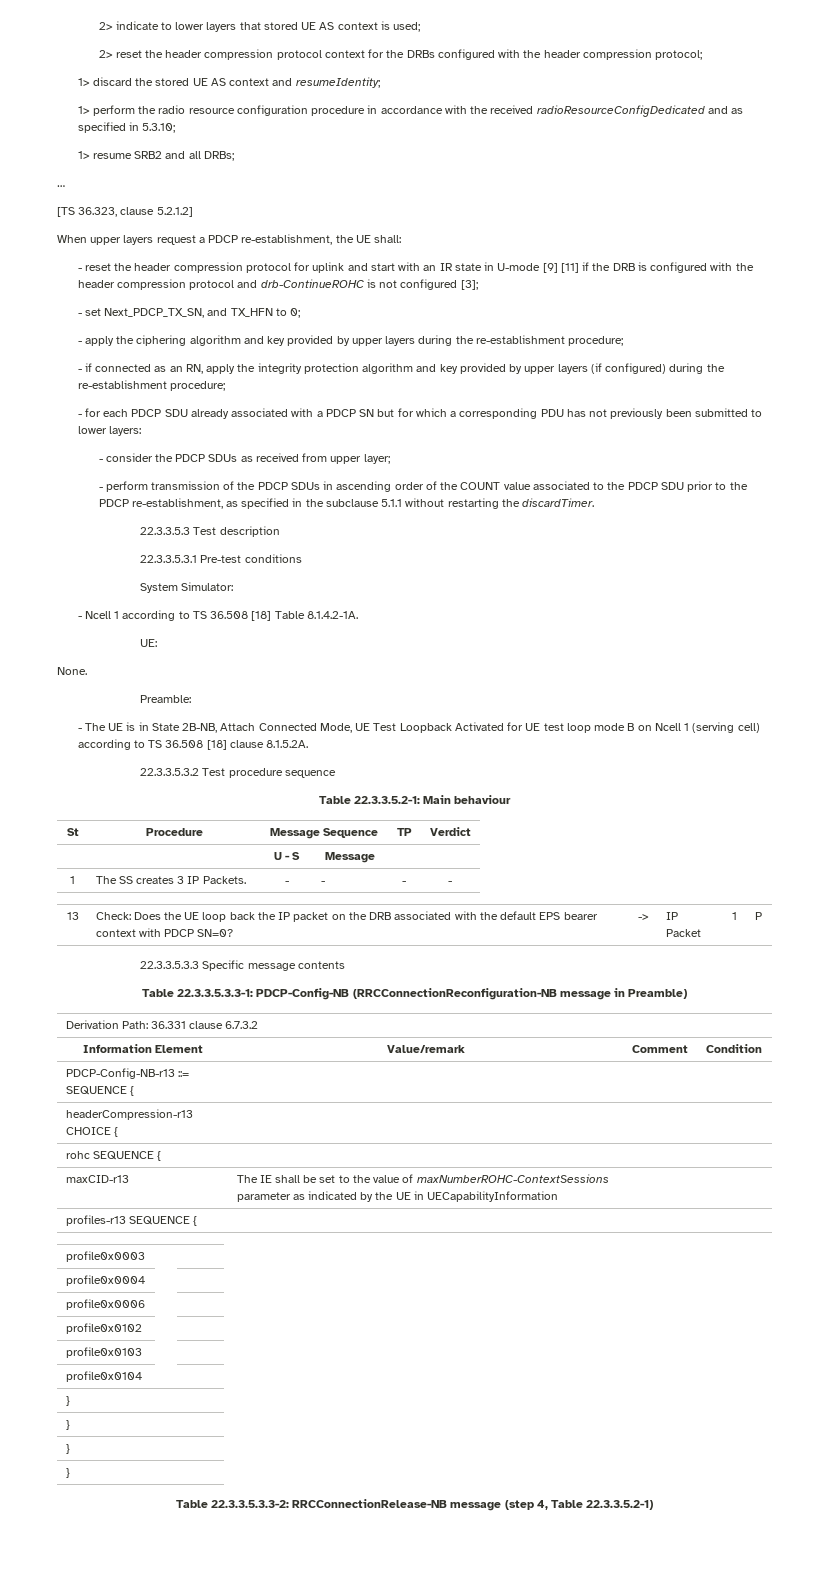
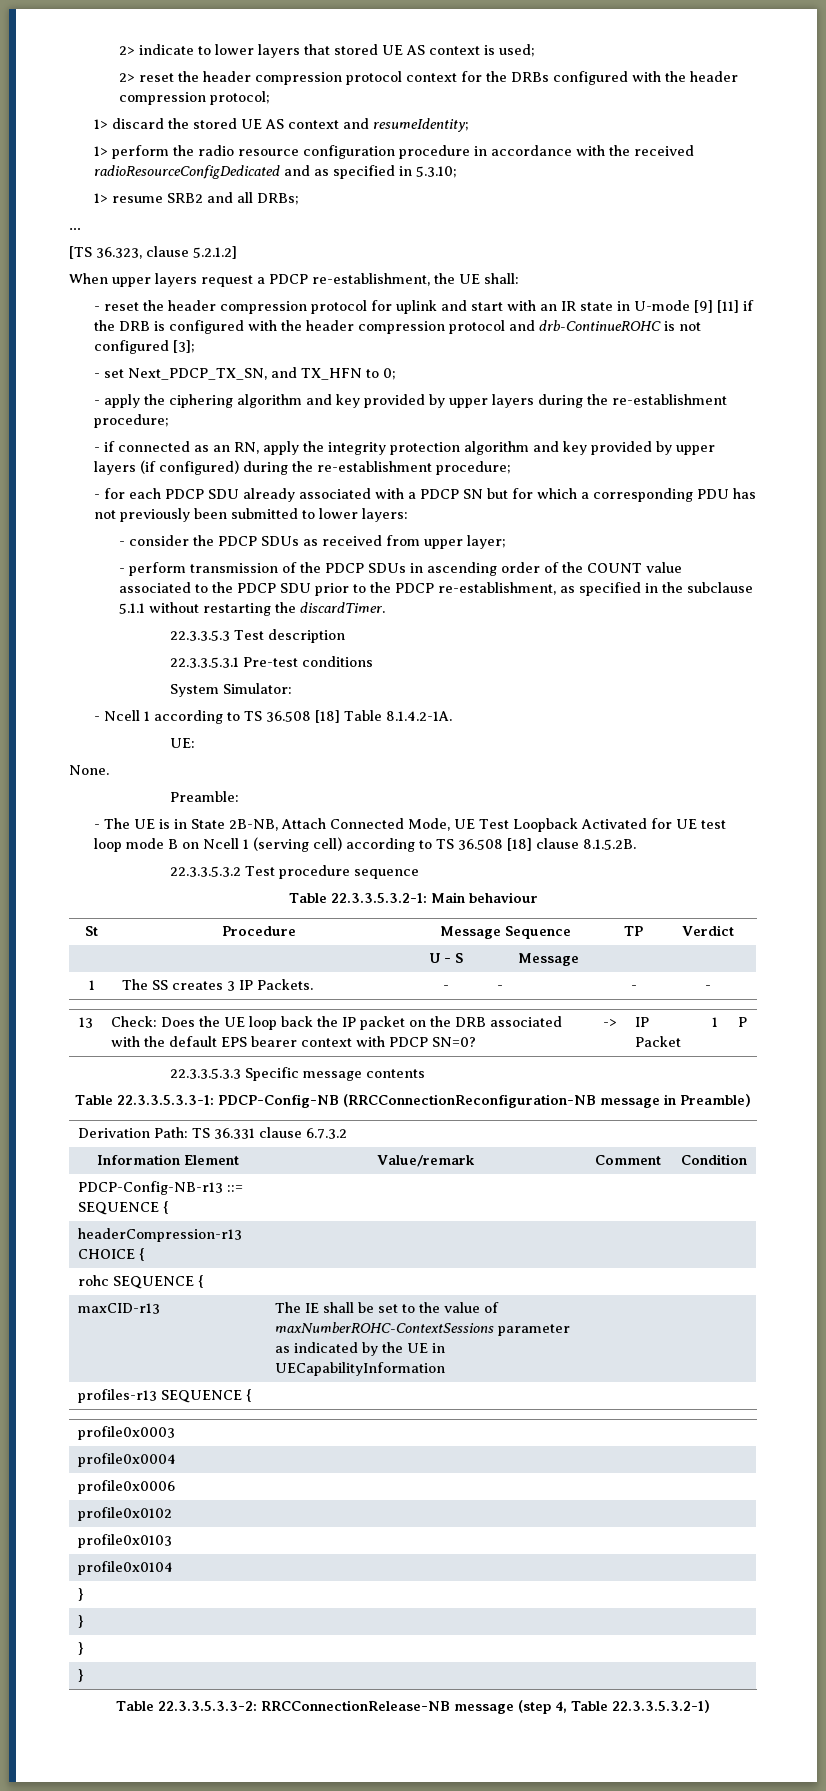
[266,740,309,748] 8.1.5.2A. -> [583,839,637,850] 8.1.5.2B.
[353,796,420,804] 22.3.3.5.2-1: -> [330,893,427,903] 22.3.3.5.3.2-1:
(148, 1025) none -> [192,1128,211,1138] TS
[586,1500,654,1510] 22.3.3.5.2-1) -> [612,1700,711,1713] 22.3.3.5.3.2-1)

